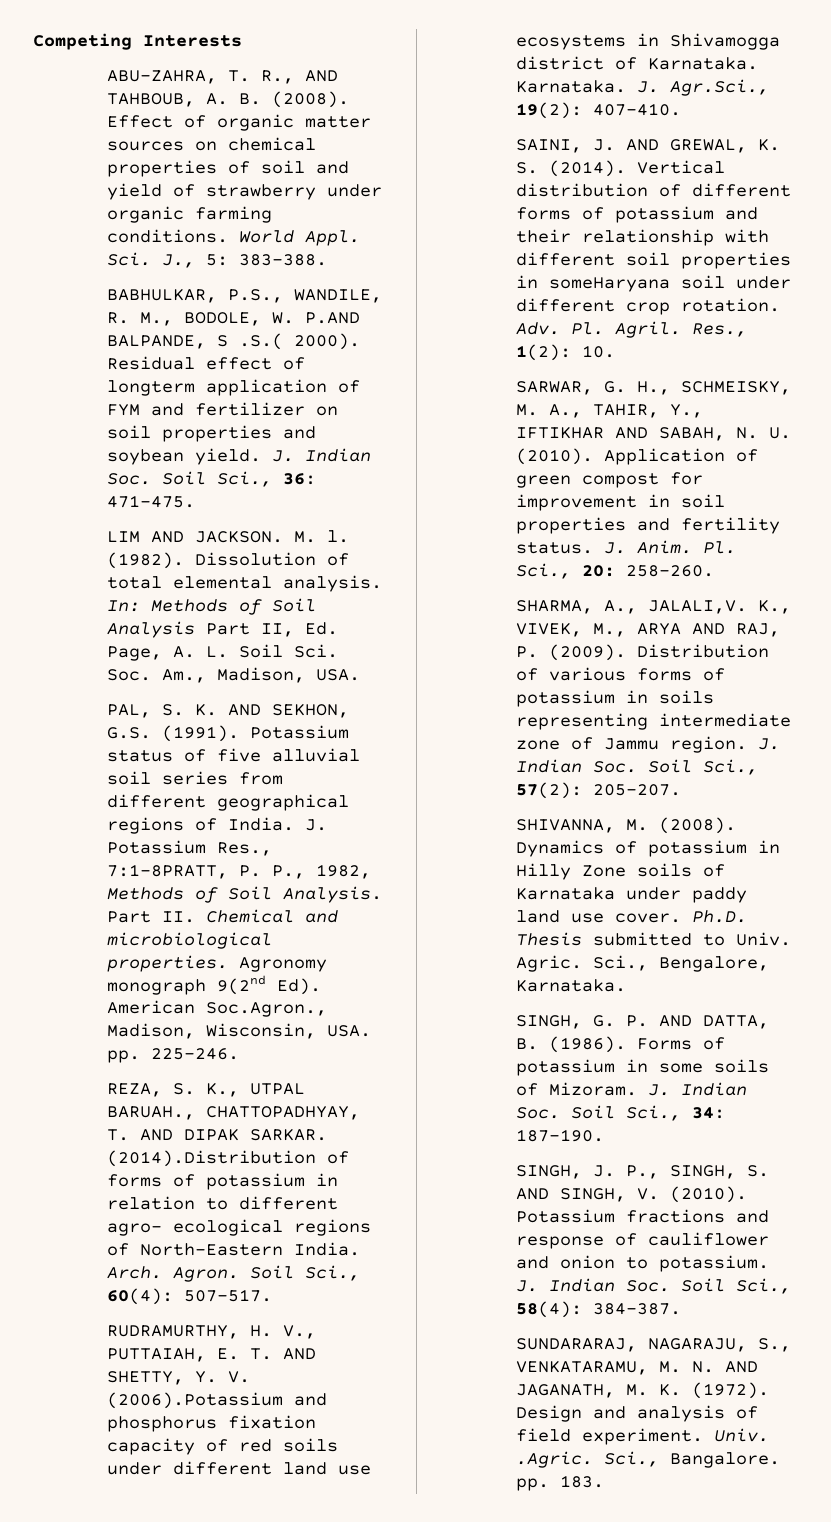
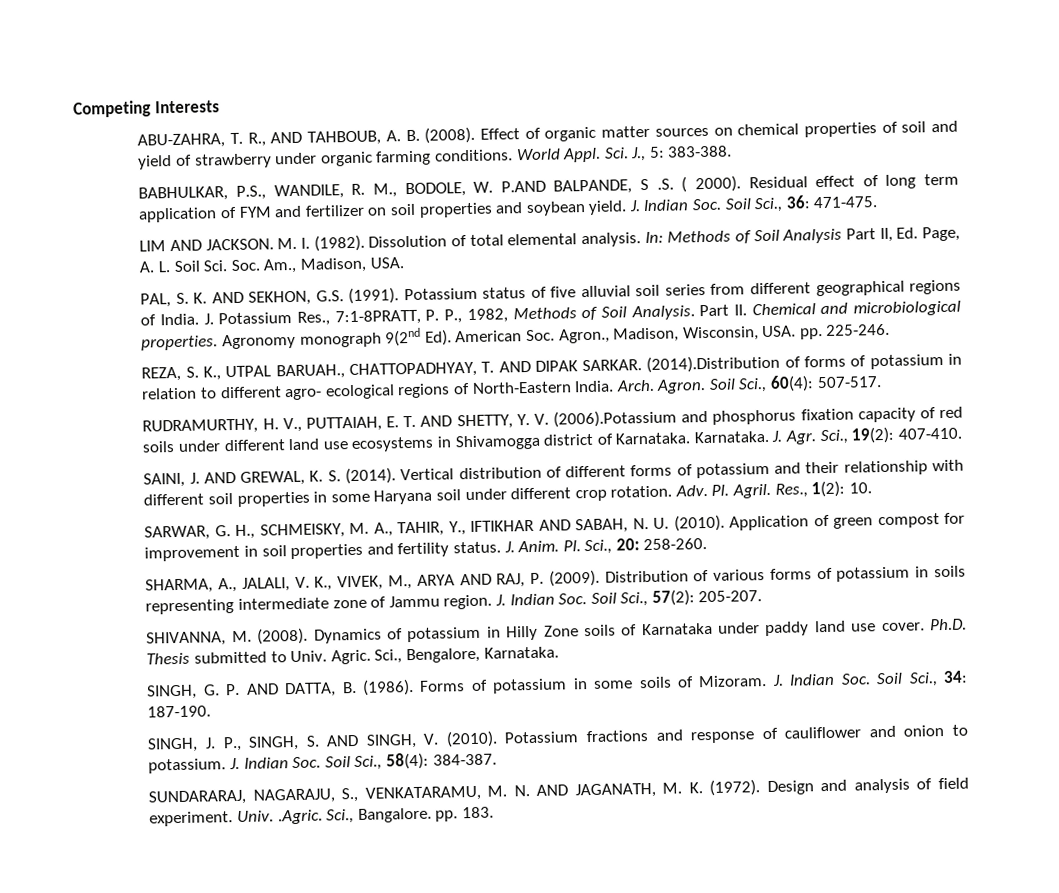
[238,333,283,350] .S.( -> [656,176,688,193] .S. (
[106,380,195,396] longterm -> [885,173,959,189] long term
[205,1002,327,1017] Soc.Agron., -> [525,328,610,344] Soc. Agron.,
[669,79,769,96] Agr.Sci., -> [785,429,848,445] Agr. Sci.,
[548,277,670,292] someHaryana -> [330,489,433,505] some Haryana
[647,600,747,614] JALALI,V. -> [241,576,310,592] JALALI, V.

